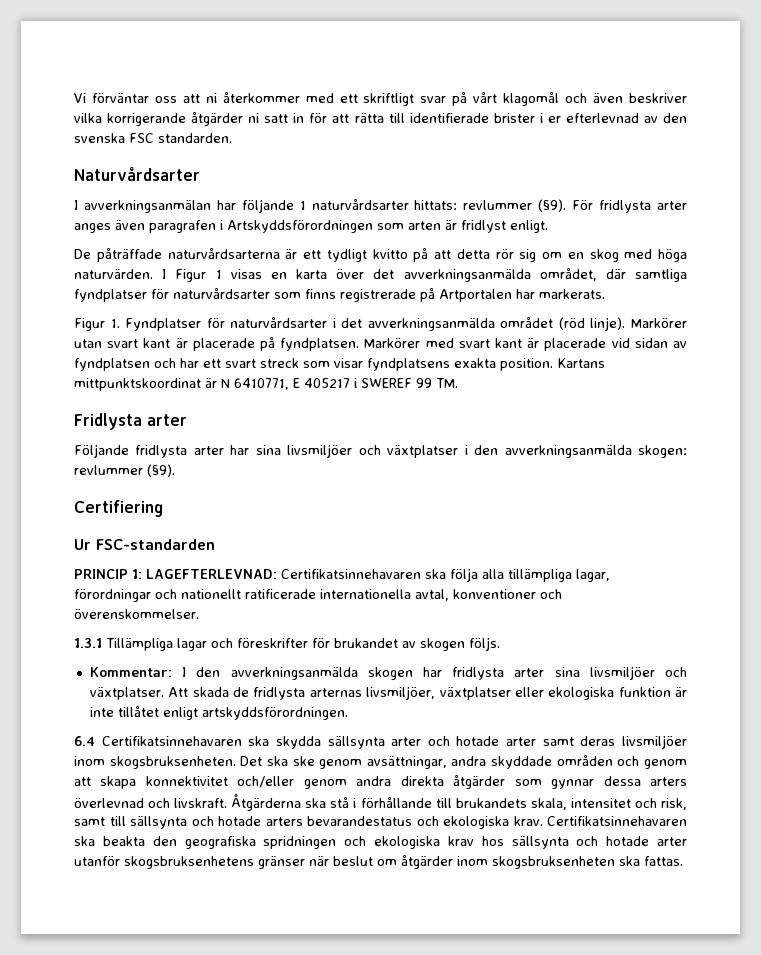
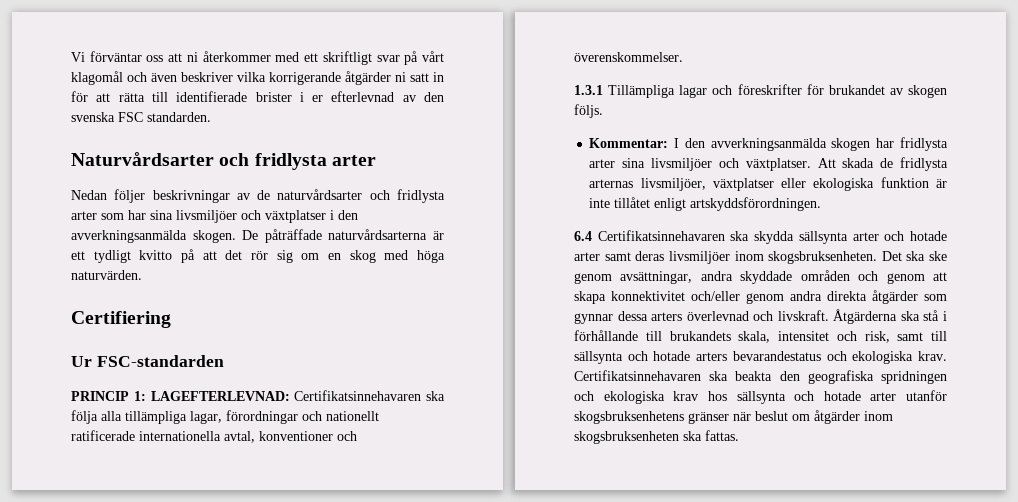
[74,198,687,213] [74,219,548,233] // I avverkningsanmälan har följande 1 naturvårdsarter hittats: revlummer (§9). För fridlysta arter anges även paragrafen i Artskyddsförordningen som arten är fridlyst enligt. // -> [219,153,376,170] [71,189,445,203] [71,210,358,223] [71,230,236,243] och fridlysta arter // Nedan följer beskrivningar av de naturvårdsarter och fridlysta arter som har sina livsmiljöer och växtplatser i den avverkningsanmälda skogen.
[456,249,490,259] detta -> [225,250,243,260] det
[162,267,687,282] [74,287,605,302] [74,316,687,331] [74,336,687,351] [74,358,605,371] [74,378,458,391] [74,413,187,430] [74,444,687,458] [74,464,175,477] I Figur 1 visas en karta över det avverkningsanmälda området, där samtliga fyndplatser för naturvårdsarter som finns registrerade på Artportalen har markerats. // Figur 1. Fyndplatser för naturvårdsarter i det avverkningsanmälda området (röd linje). Markörer utan svart kant är placerade på fyndplatsen. Markörer med svart kant är placerade vid sidan av fyndplatsen och har ett svart streck som visar fyndplatsens exakta position. Kartans mittpunktskoordinat är N 6410771, E 405217 i SWEREF 99 TM. // Fridlysta arter // Följande fridlysta arter har sina livsmiljöer och växtplatser i den avverkningsanmälda skogen: revlummer (§9). -> (142, 275) none

